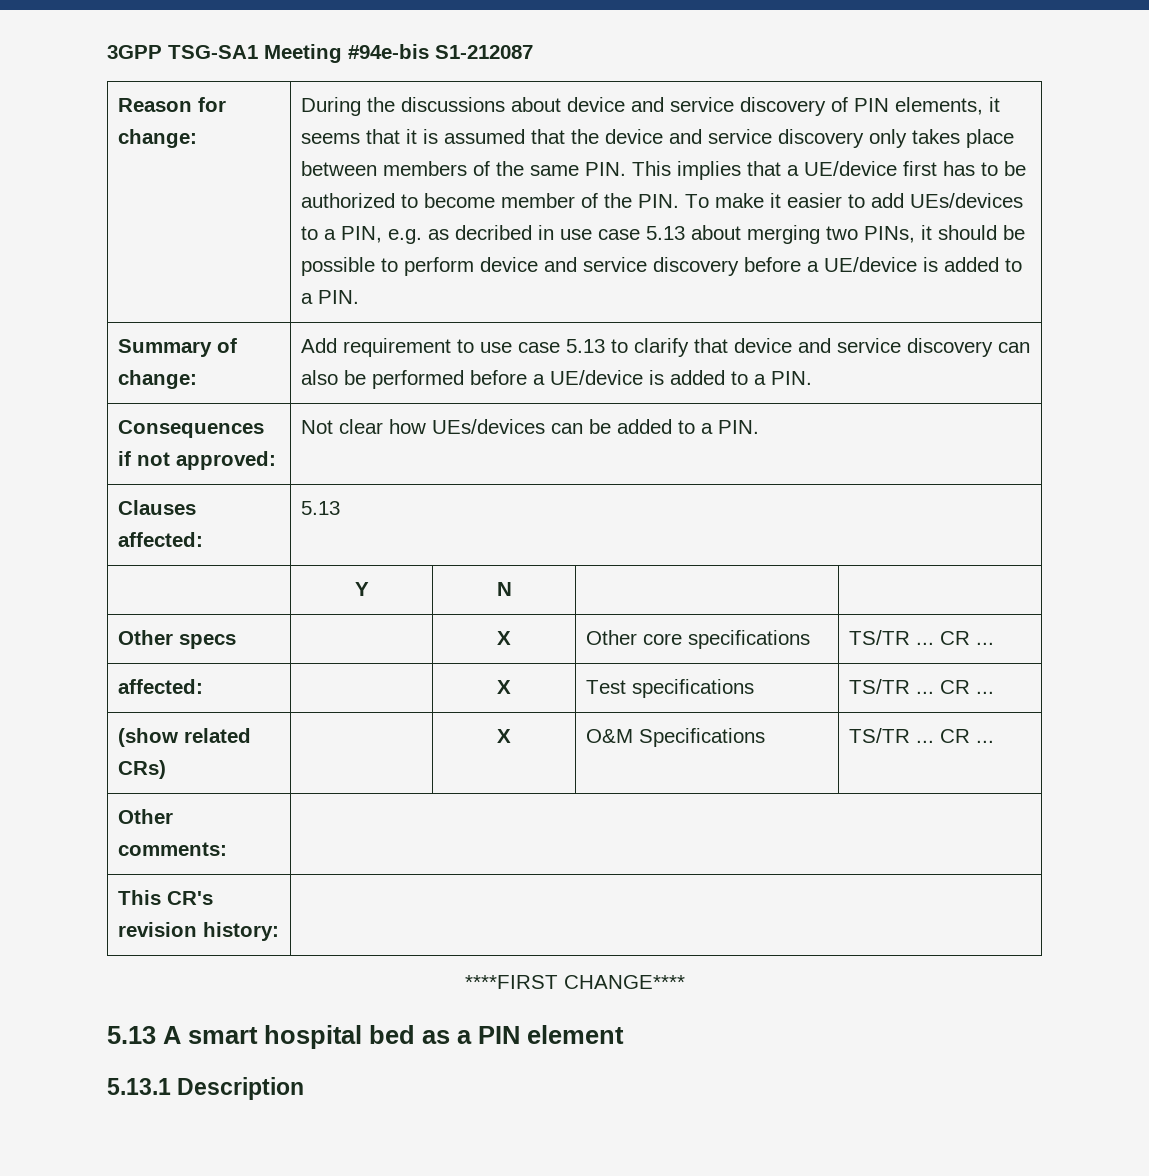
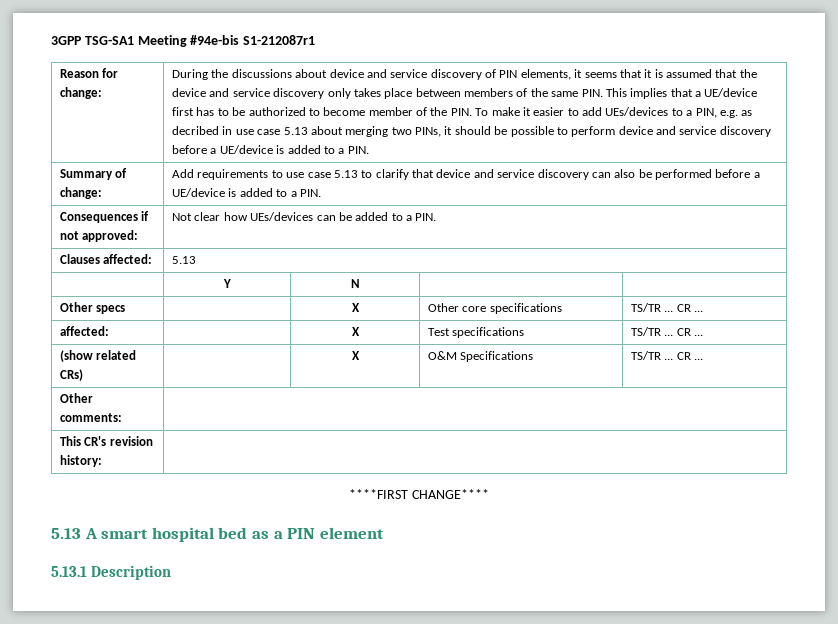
[435,45,533,59] S1-212087 -> [243,35,316,45] S1-212087r1
[343,338,452,357] requirement -> [197,169,269,180] requirements

